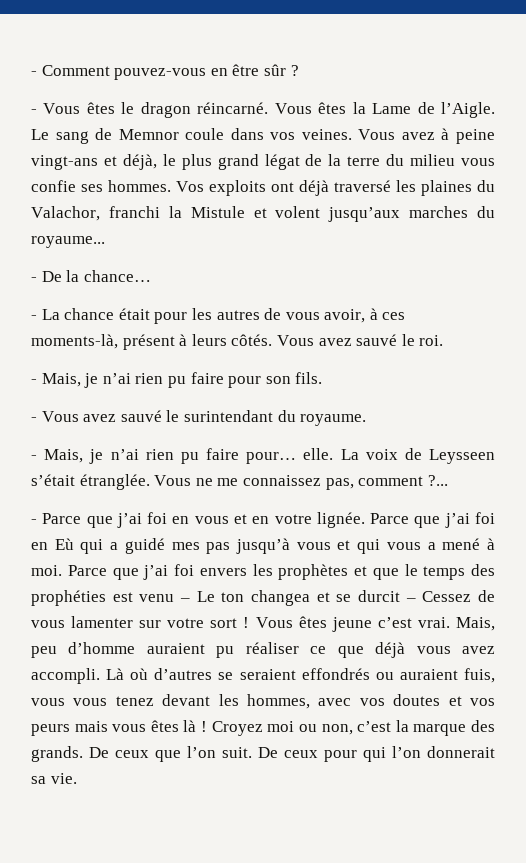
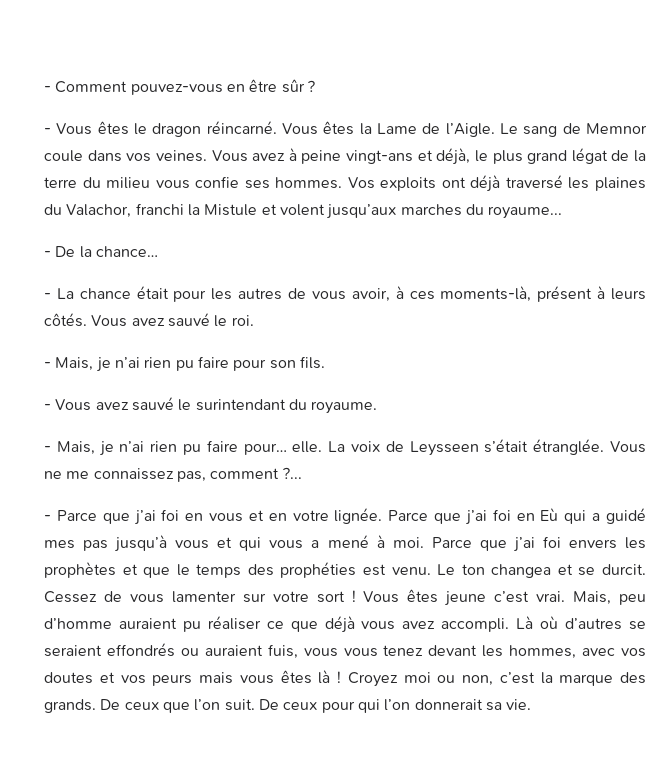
[139,594,190,602] venu – -> [391,567,431,575] venu.
[358,590,416,602] durcit – -> [601,564,646,575] durcit.

